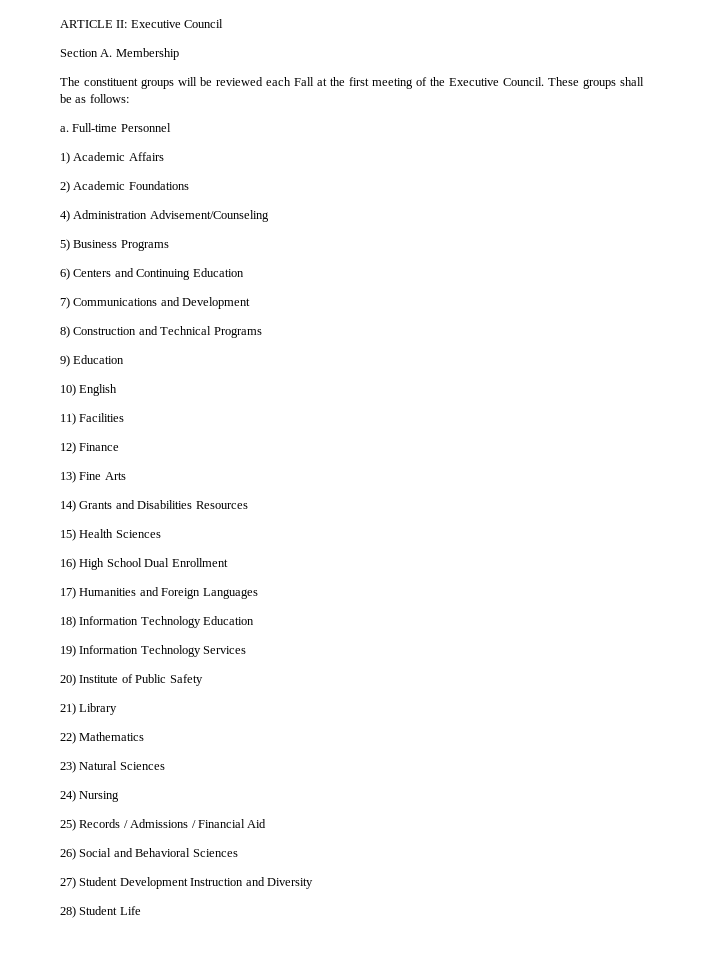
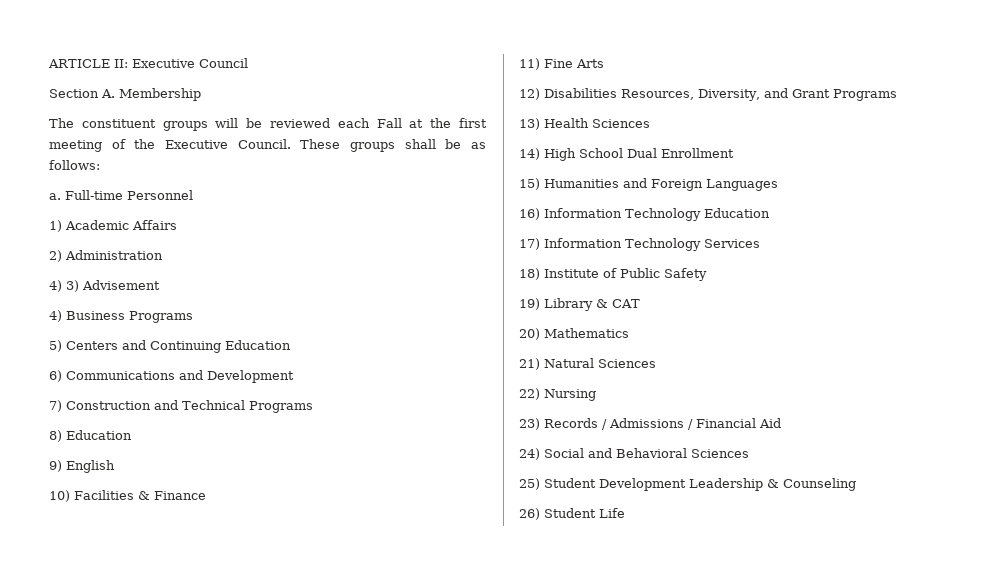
[73,181,189,190] [60,210,269,222] [60,239,70,251] Academic Foundations // 4) Administration Advisement/Counseling // 5) -> [65,250,163,260] [49,280,160,292] [49,310,62,322] Administration // 4) 3) Advisement // 4)
[60,268,70,280] 6) -> [49,340,62,352] 5)
[60,297,70,309] 7) -> [49,370,62,382] 6)
[60,326,70,338] 8) -> [49,400,62,412] 7)
[60,355,125,367] [60,384,76,396] 9) Education // 10) -> [49,430,132,442] [49,460,62,472] 8) Education // 9)
[60,413,76,425] 11) -> [49,490,70,502] 10)
[60,442,76,454] // 12) -> [138,491,150,500] &
[60,471,76,483] 13) -> [519,58,540,70] 11)
[60,500,248,512] [60,529,76,541] 14) Grants and Disabilities Resources // 15) -> [519,88,897,101] [519,118,540,130] 12) Disabilities Resources, Diversity, and Grant Programs // 13)
[60,558,76,570] 16) -> [519,148,540,160] 14)
[60,587,76,599] 17) -> [519,178,540,190] 15)
[60,616,76,628] 18) -> [519,208,540,220] 16)
[60,645,76,657] 19) -> [519,238,540,250] 17)
[60,674,76,686] 20) -> [519,268,540,280] 18)
[60,703,76,715] 21) -> [519,298,540,310] 19)
[60,732,76,744] // 22) -> [596,299,640,308] [519,328,540,340] & CAT // 20)
[60,761,76,773] 23) -> [519,358,540,370] 21)
[60,790,76,802] 24) -> [519,388,540,400] 22)
[60,819,76,831] 25) -> [519,418,540,430] 23)
[60,848,76,860] 26) -> [519,448,540,460] 24)
[60,877,76,889] 27) -> [519,478,540,490] 25)
[190,877,313,889] [60,906,76,918] Instruction and Diversity // 28) -> [689,478,856,491] [519,508,540,520] Leadership & Counseling // 26)

